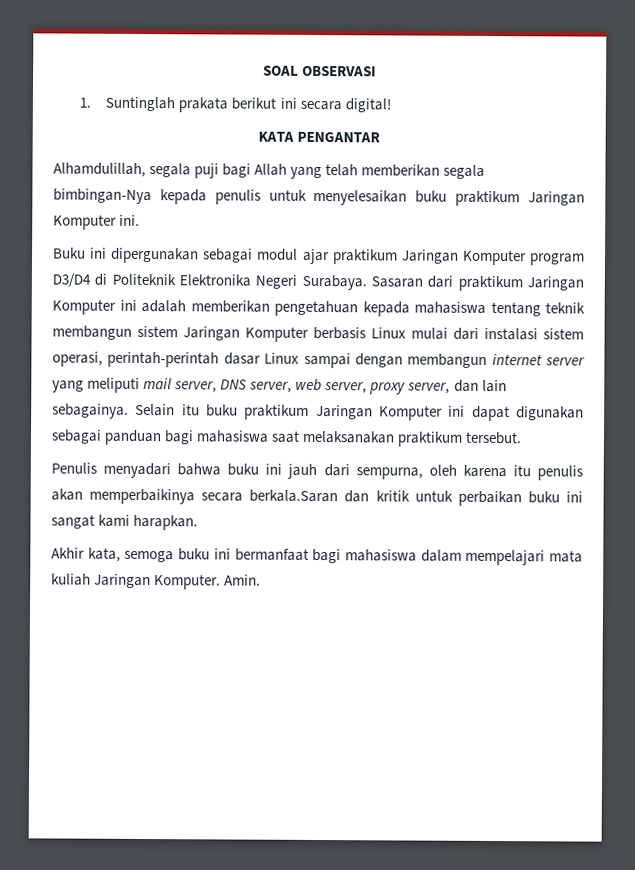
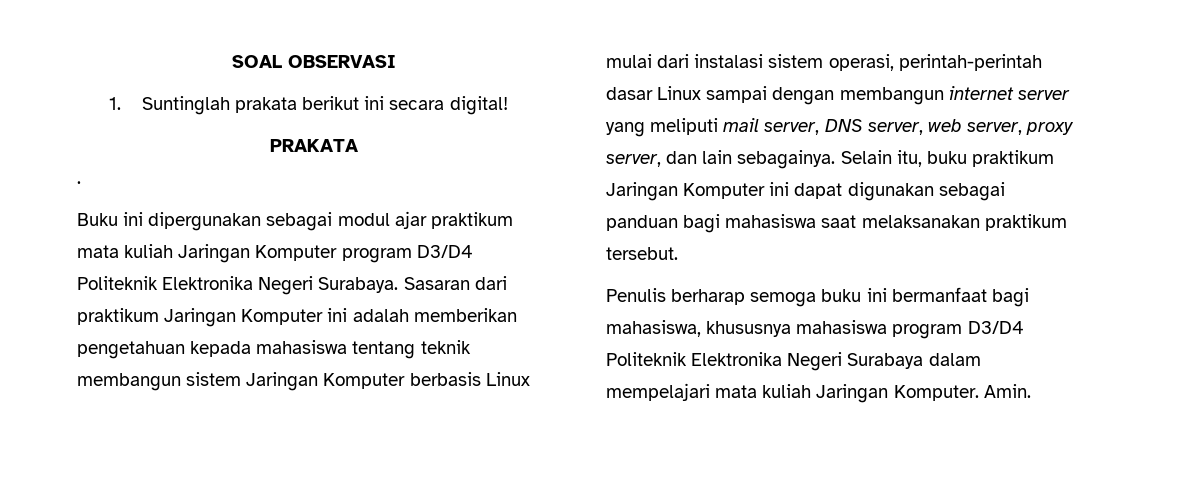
[257,131,381,143] [53,162,486,180] [53,188,586,207] [53,214,141,230] KATA PENGANTAR // Alhamdulillah, segala puji bagi Allah yang telah memberikan segala bimbingan-Nya kepada penulis untuk menyelesaikan buku praktikum Jaringan Komputer ini. -> [270,139,359,152] [77,181,81,184] PRAKATA // .
(398, 257) none -> [77,244,174,258] mata kuliah
[94,273,108,286] di -> (473, 251) none
[181,404,200,416] itu -> [896,150,922,167] itu,
[103,462,584,481] [51,488,583,507] [51,514,199,531] [51,547,121,562] menyadari bahwa buku ini jauh dari sempurna, oleh karena itu penulis akan memperbaikinya secara berkala.Saran dan kritik untuk perbaikan buku ini sangat kami harapkan. // Akhir kata, -> [671,289,746,305] berharap
[344,549,417,562] mahasiswa -> [606,320,1024,339] [606,352,924,371] mahasiswa, khususnya mahasiswa program D3/D4 Politeknik Elektronika Negeri Surabaya

